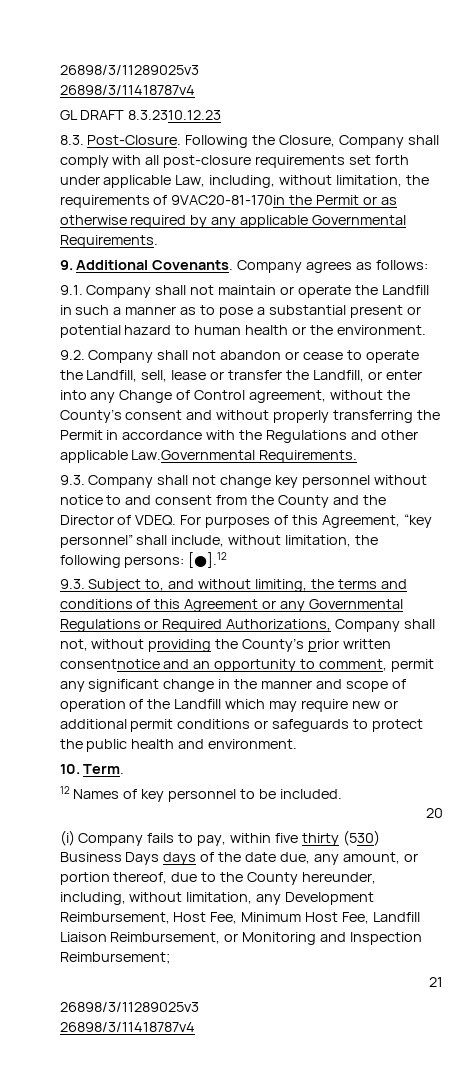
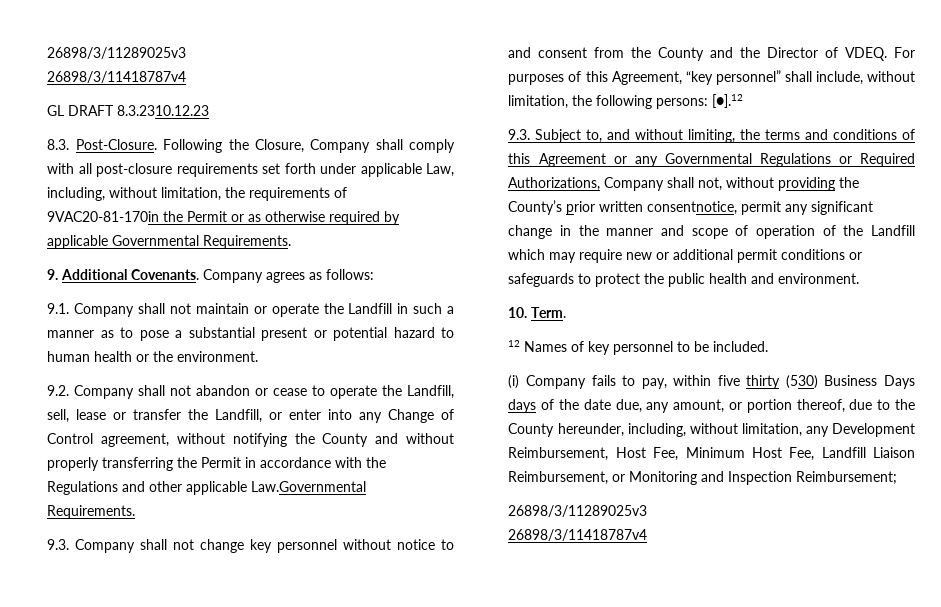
[211,217,237,228] any -> (401, 218) none
[386,390,410,400] [59,409,183,423] the County’s consent -> [232,433,369,447] notifying the County
[59,659,388,672] consentnotice and an opportunity to comment, -> [647,201,738,215] consentnotice,
[426,808,443,818] // 20 -> (769, 346) none
[429,977,443,987] // 21 -> (898, 478) none

